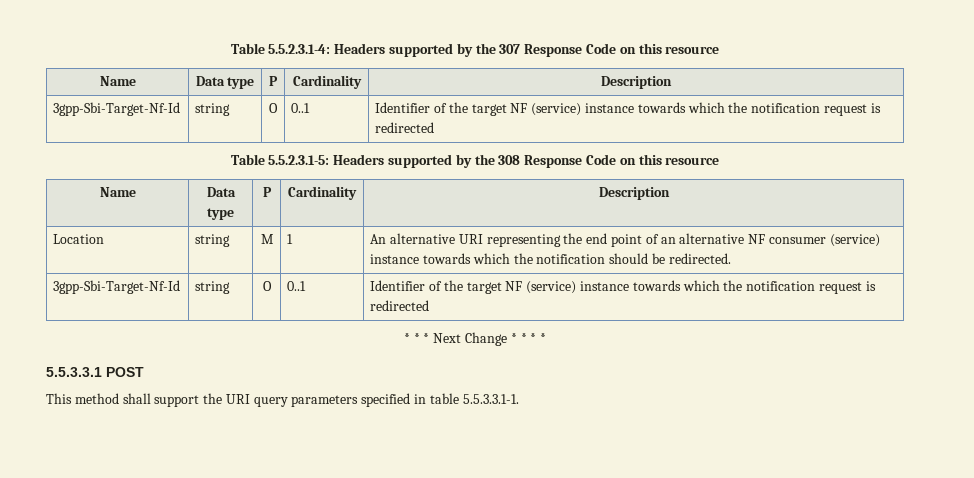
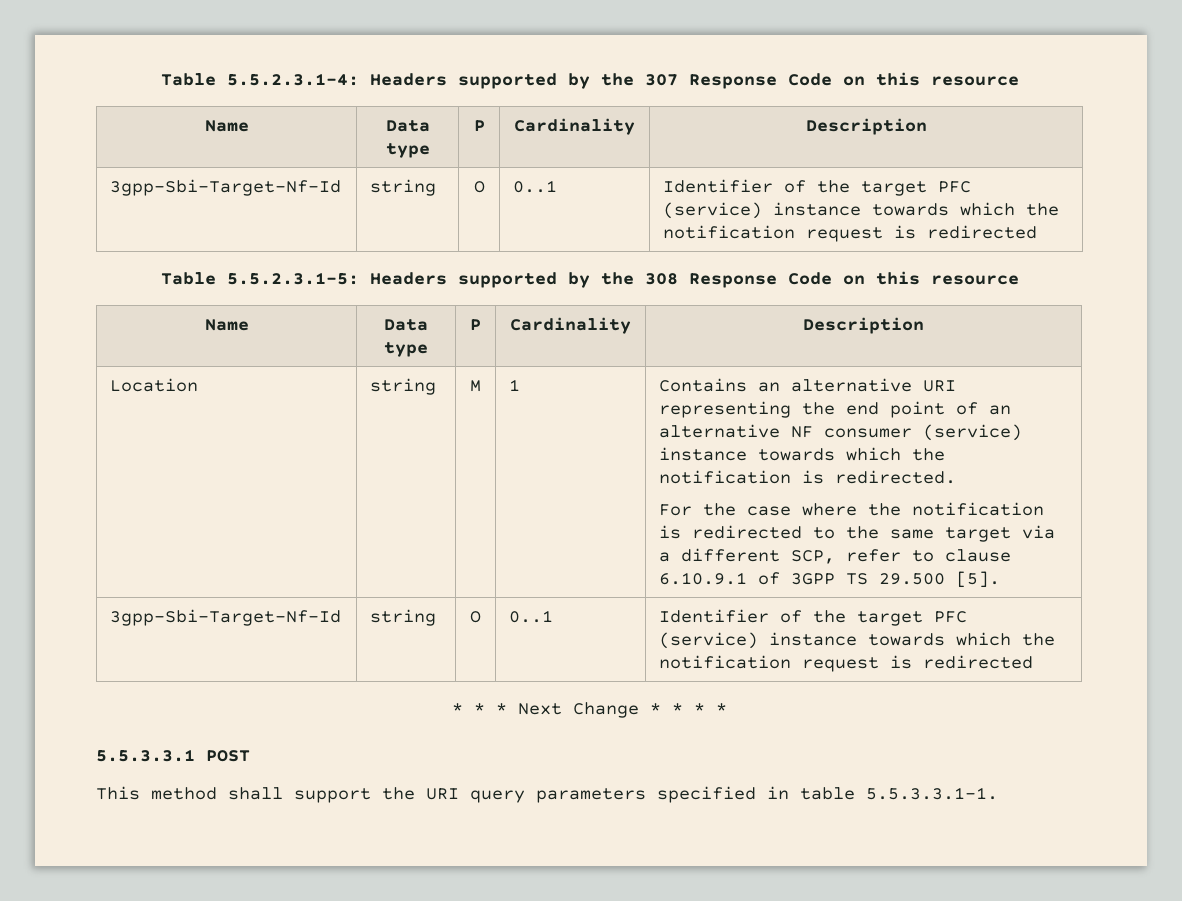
[510,103,528,113] NF -> [938,181,972,193] PFC
[370,234,387,244] An -> [659,378,781,392] Contains an
[609,253,666,264] should be -> [802,470,825,484] is
[53,280,181,294] [195,281,231,294] [262,281,272,291] [287,281,307,291] [370,280,523,294] // 3gpp-Sbi-Target-Nf-Id | string | O | 0..1 | Identifier of the target NF -> [659,502,1045,516] [659,525,1056,542] [659,548,1012,564] [659,571,1001,588] [110,609,342,626] [370,609,437,626] [470,611,481,623] [509,610,554,623] [659,609,968,626] // For the case where the notification is redirected to the same target via a different SCP, refer to clause 6.10.9.1 of 3GPP TS 29.500 [5]. // 3gpp-Sbi-Target-Nf-Id | string | O | 0..1 | Identifier of the target PFC

